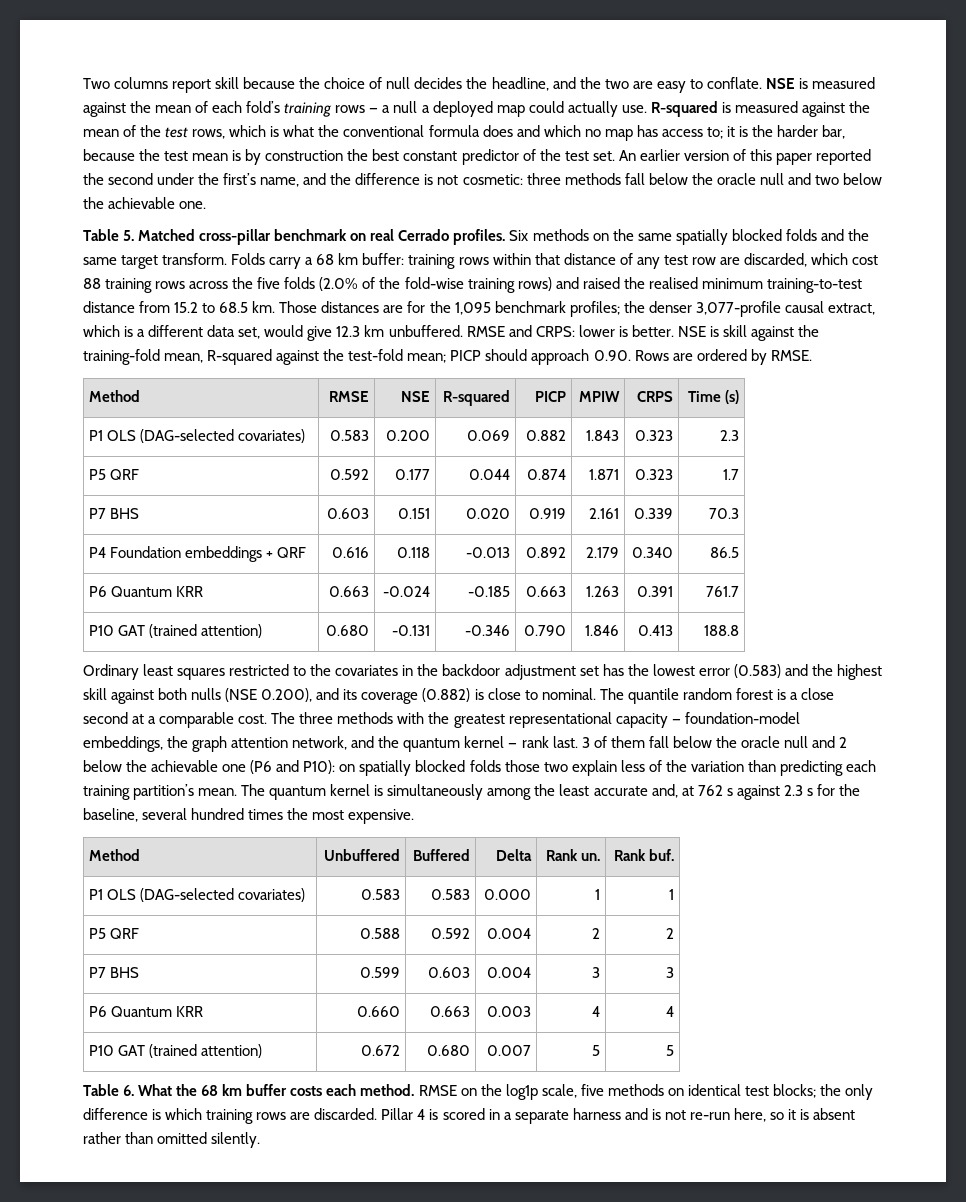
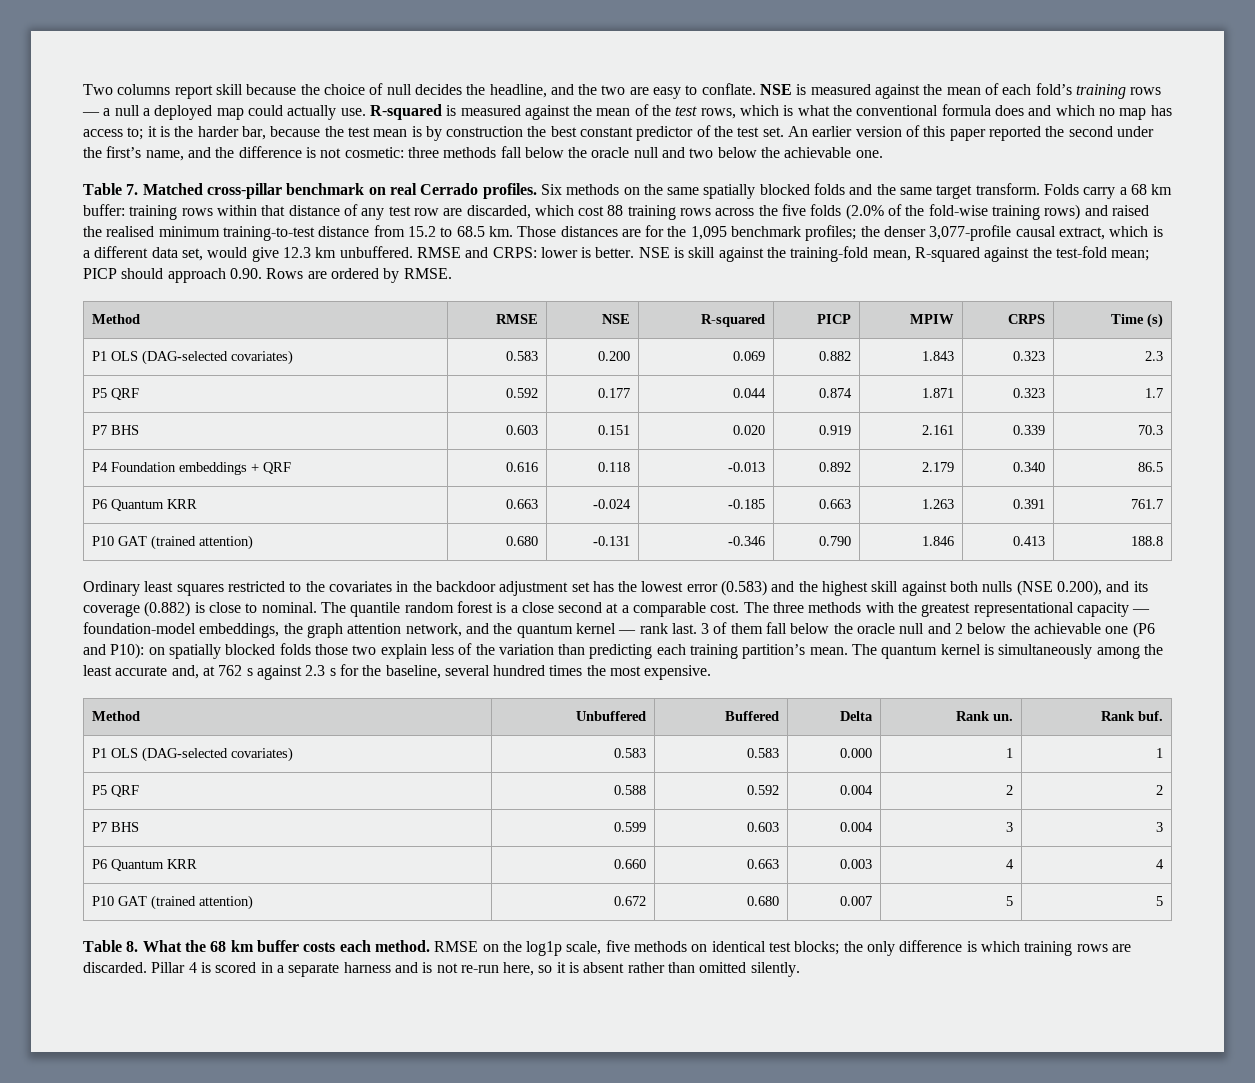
[123,230,135,241] 5. -> [126,184,139,195] 7.
[123,1085,135,1096] 6. -> [126,941,139,952] 8.

